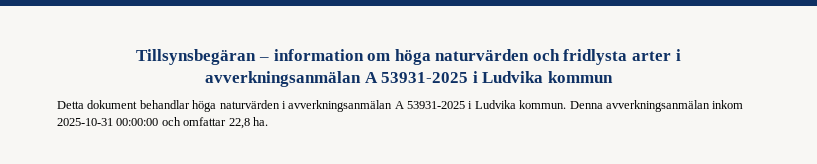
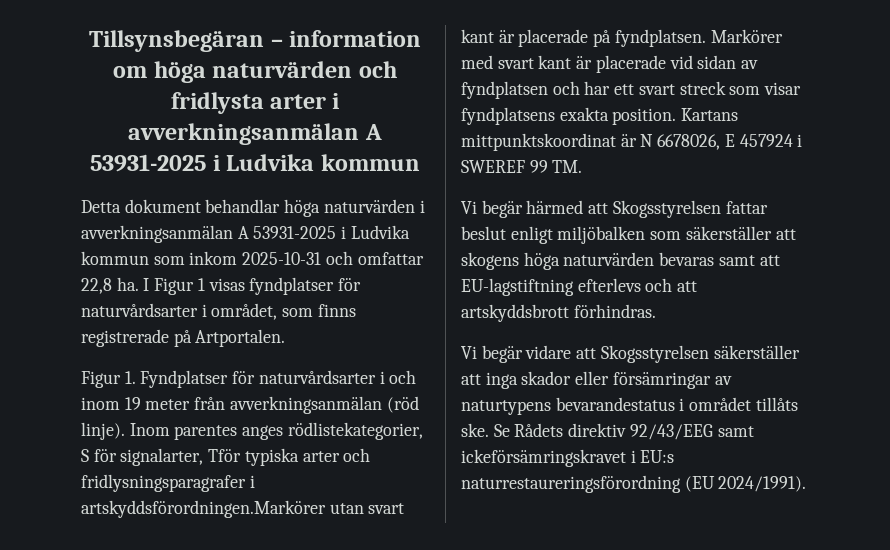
[519,100,710,112] kommun. Denna avverkningsanmälan -> [81,251,185,265] kommun som
[116,118,159,126] 00:00:00 -> (322, 258) none
(268, 121) none -> [143,277,362,295] [81,303,356,320] [81,329,286,347] [81,370,417,388] [81,396,419,414] [81,422,423,440] [81,448,371,466] [81,474,255,492] [81,500,405,518] [461,29,783,47] [461,55,759,73] [461,81,802,99] [461,107,739,125] [461,133,803,151] [461,160,583,173] [461,200,768,218] [461,226,796,244] [461,252,780,270] [461,278,698,296] [461,304,656,322] [461,345,800,363] [461,371,732,389] [461,397,798,415] [461,423,754,440] [461,449,675,467] [461,475,807,493] I Figur 1 visas fyndplatser för naturvårdsarter i området, som finns registrerade på Artportalen. // Figur 1. Fyndplatser för naturvårdsarter i och inom 19 meter från avverkningsanmälan (röd linje). Inom parentes anges rödlistekategorier, S för signalarter, Tför typiska arter och fridlysningsparagrafer i artskyddsförordningen.Markörer utan svart kant är placerade på fyndplatsen. Markörer med svart kant är placerade vid sidan av fyndplatsen och har ett svart streck som visar fyndplatsens exakta position. Kartans mittpunktskoordinat är N 6678026, E 457924 i SWEREF 99 TM. // Vi begär härmed att Skogsstyrelsen fattar beslut enligt miljöbalken som säkerställer att skogens höga naturvärden bevaras samt att EU-lagstiftning efterlevs och att artskyddsbrott förhindras. // Vi begär vidare att Skogsstyrelsen säkerställer att inga skador eller försämringar av naturtypens bevarandestatus i området tillåts ske. Se Rådets direktiv 92/43/EEG samt ickeförsämringskravet i EU:s naturrestaureringsförordning (EU 2024/1991).

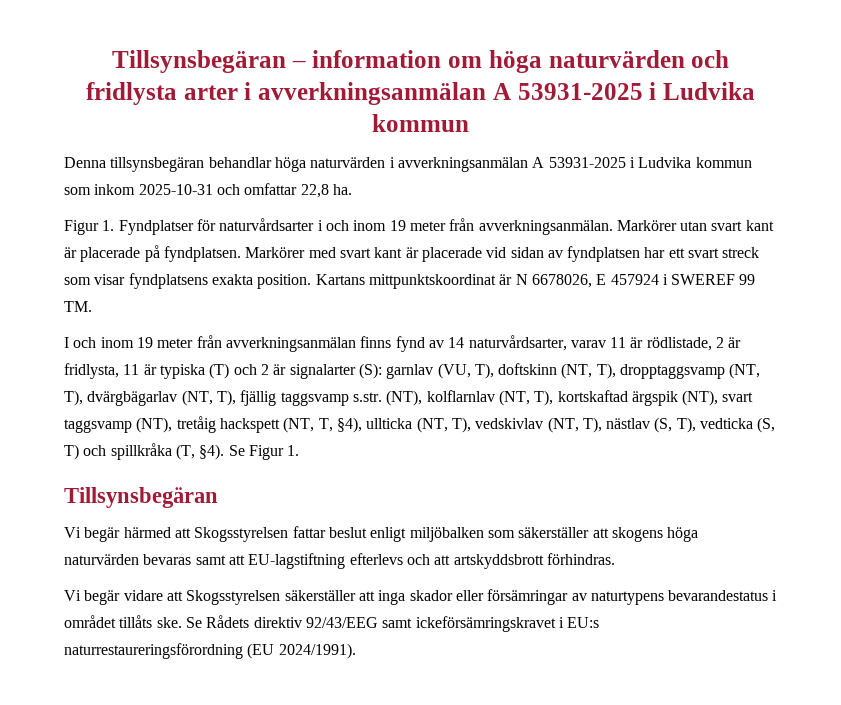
[81,199,201,213] Detta dokument -> [64,157,205,172] Denna tillsynsbegäran
[143,277,362,295] [81,303,356,320] [81,329,286,347] I Figur 1 visas fyndplatser för naturvårdsarter i området, som finns registrerade på Artportalen. -> (352, 189) none
[229,396,419,414] [81,422,423,440] [81,448,371,466] [81,474,255,492] [81,500,326,518] avverkningsanmälan (röd linje). Inom parentes anges rödlistekategorier, S för signalarter, Tför typiska arter och fridlysningsparagrafer i artskyddsförordningen.Markörer -> [478,220,677,235] avverkningsanmälan. Markörer
[552,81,580,95] och -> (641, 254) none
(583, 166) none -> [64,335,742,352] [64,363,761,379] [64,390,754,406] [64,416,776,433] [64,443,300,460] [64,487,218,508] // I och inom 19 meter från avverkningsanmälan finns fynd av 14 naturvårdsarter, varav 11 är rödlistade, 2 är fridlysta, 11 är typiska (T) och 2 är signalarter (S): garnlav (VU, T), doftskinn (NT, T), dropptaggsvamp (NT, T), dvärgbägarlav (NT, T), fjällig taggsvamp s.str. (NT), kolflarnlav (NT, T), kortskaftad ärgspik (NT), svart taggsvamp (NT), tretåig hackspett (NT, T, §4), ullticka (NT, T), vedskivlav (NT, T), nästlav (S, T), vedticka (S, T) och spillkråka (T, §4). Se Figur 1. // Tillsynsbegäran

